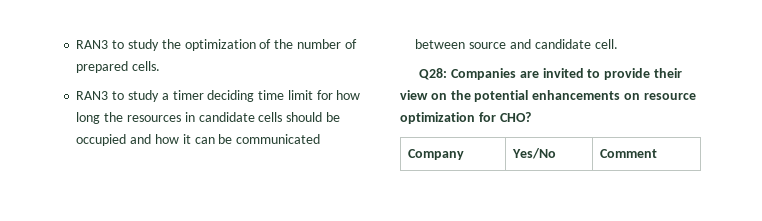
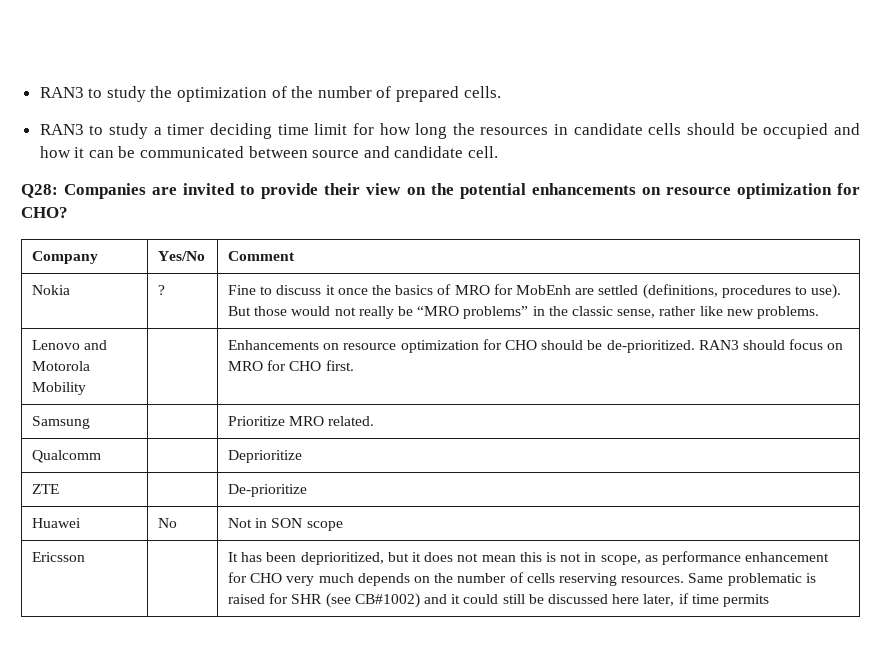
(657, 153) none -> [32,285,71,295] [158,285,166,295] [228,284,842,299] [228,306,819,319] [32,340,108,350] [32,361,91,371] [32,382,87,395] [228,339,844,353] [228,360,354,371] [32,416,91,429] [228,416,375,426] [32,450,102,463] [228,450,303,463] [32,484,60,494] [228,484,308,497] [32,518,82,528] [158,518,178,528] [228,518,343,531] [32,552,86,562] [228,551,830,565] [228,572,816,586] [228,593,769,608] // Nokia | ? | Fine to discuss it once the basics of MRO for MobEnh are settled (definitions, procedures to use). But those would not really be “MRO problems” in the classic sense, rather like new problems. // Lenovo and Motorola Mobility | | Enhancements on resource optimization for CHO should be de-prioritized. RAN3 should focus on MRO for CHO first. // Samsung | | Prioritize MRO related. // Qualcomm | | Deprioritize // ZTE | | De-prioritize // Huawei | No | Not in SON scope // Ericsson | | It has been deprioritized, but it does not mean this is not in scope, as performance enhancement for CHO very much depends on the number of cells reserving resources. Same problematic is raised for SHR (see CB#1002) and it could still be discussed here later, if time permits

